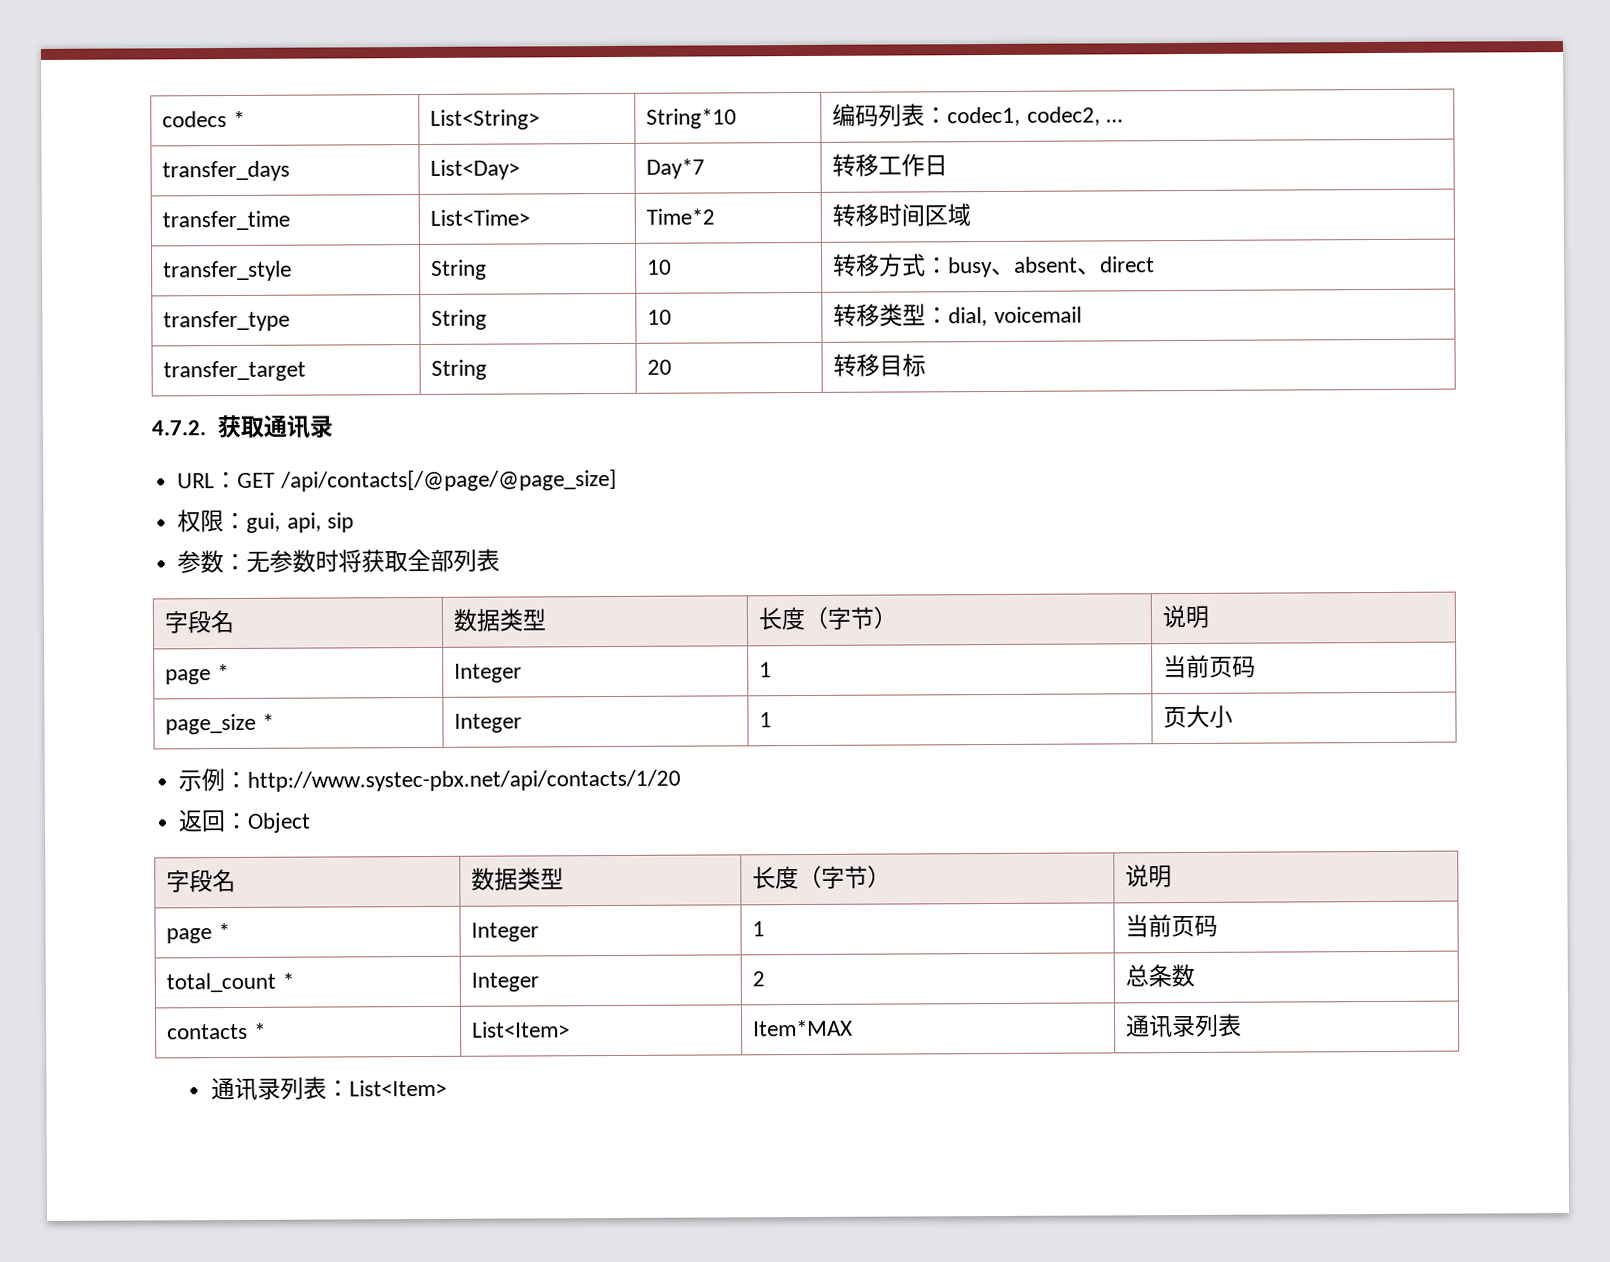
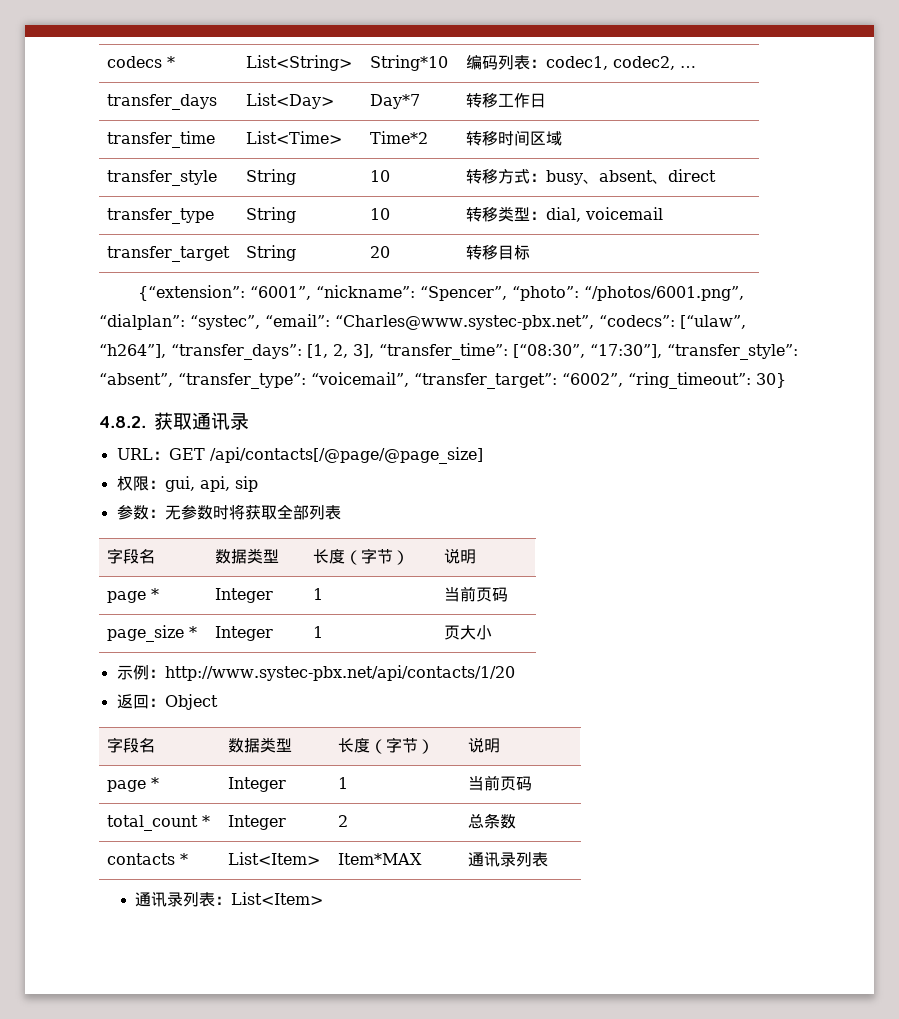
[151,420,206,436] 4.7.2. -> [137,285,744,301] [99,314,746,330] [99,343,798,360] [99,372,786,389] [99,416,146,428] {“extension”: “6001”, “nickname”: “Spencer”, “photo”: “/photos/6001.png”, “dialplan”: “systec”, “email”: “Charles@www.systec-pbx.net”, “codecs”: [“ulaw”, “h264”], “transfer_days”: [1, 2, 3], “transfer_time”: [“08:30”, “17:30”], “transfer_style”: “absent”, “transfer_type”: “voicemail”, “transfer_target”: “6002”, “ring_timeout”: 30} // 4.8.2.

